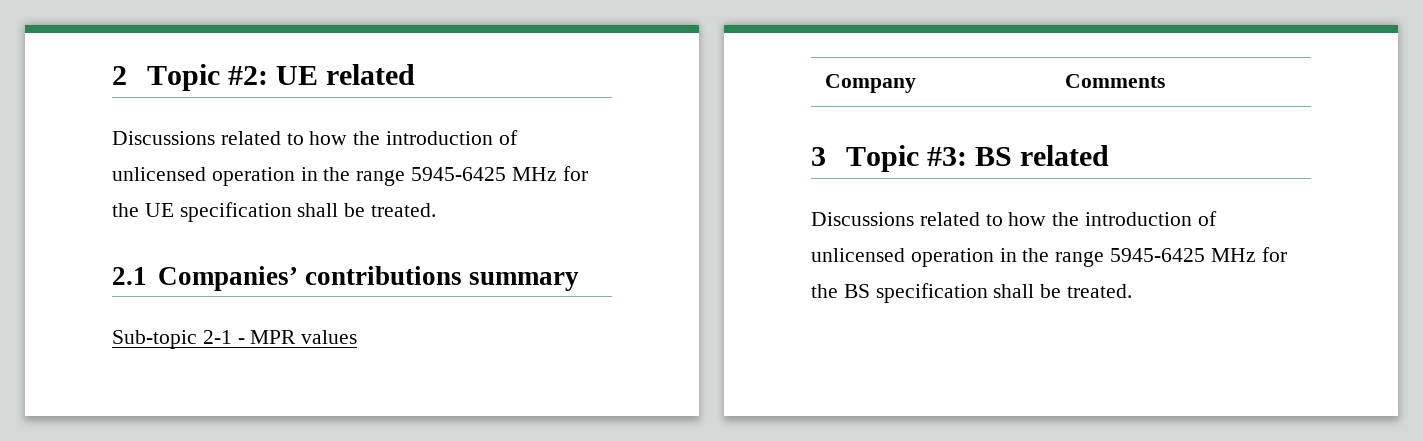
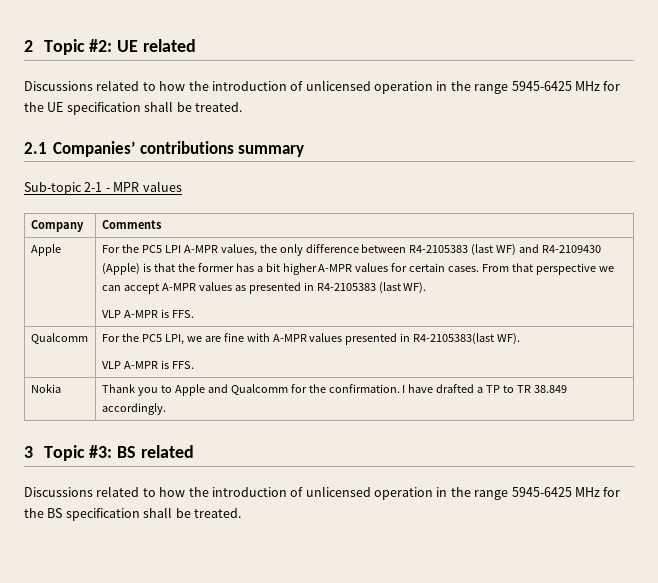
(1166, 81) none -> [30,244,61,256] [101,244,602,256] [101,263,615,275] [101,282,427,294] [101,309,194,318] [30,333,88,344] [101,333,521,345] [101,360,194,369] [30,384,61,393] [101,384,568,396] [101,403,166,415] // Apple | For the PC5 LPI A-MPR values, the only difference between R4-2105383 (last WF) and R4-2109430 (Apple) is that the former has a bit higher A-MPR values for certain cases. From that perspective we can accept A-MPR values as presented in R4-2105383 (last WF). // VLP A-MPR is FFS. // Qualcomm | For the PC5 LPI, we are fine with A-MPR values presented in R4-2105383(last WF). // VLP A-MPR is FFS. // Nokia | Thank you to Apple and Qualcomm for the confirmation. I have drafted a TP to TR 38.849 accordingly.

